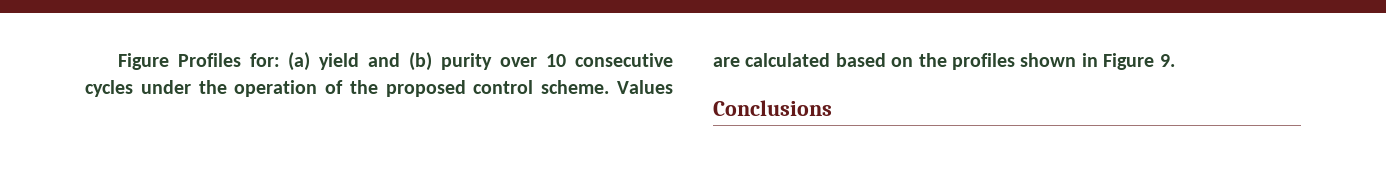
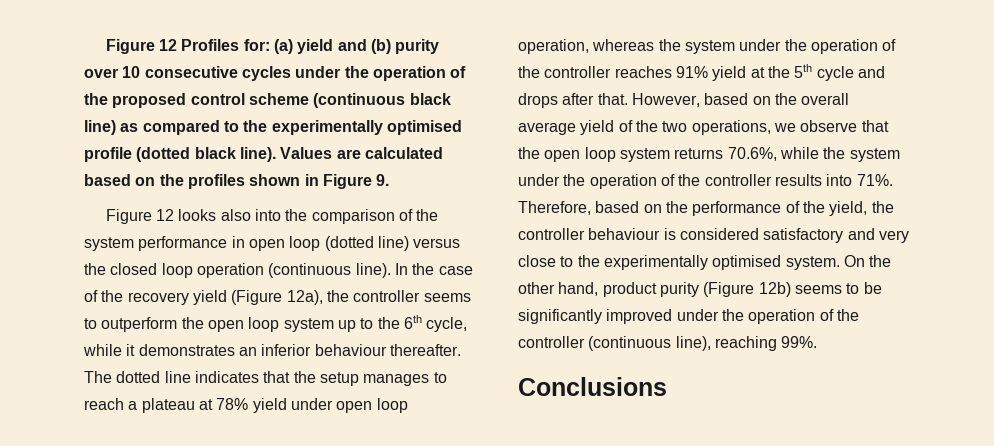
[117,53,169,70] Figure -> [105,39,177,54] Figure 12
[541,80,610,94] scheme. -> [248,93,451,108] [84,120,462,135] [84,147,276,162] scheme (continuous black line) as compared to the experimentally optimised profile (dotted black line).
(1175, 60) none -> [105,209,439,224] [84,236,461,251] [84,263,473,278] [84,290,471,305] [84,315,468,332] [83,344,461,356] [84,371,447,386] [84,398,408,413] [518,39,897,54] [518,64,885,81] [518,93,850,108] [518,120,889,135] [518,147,900,162] [518,174,893,189] [518,201,894,216] [518,228,909,243] [518,255,892,270] [518,282,882,297] [518,309,859,324] [518,336,818,351] // Figure 12 looks also into the comparison of the system performance in open loop (dotted line) versus the closed loop operation (continuous line). In the case of the recovery yield (Figure 12a), the controller seems to outperform the open loop system up to the 6th cycle, while it demonstrates an inferior behaviour thereafter. The dotted line indicates that the setup manages to reach a plateau at 78% yield under open loop operation, whereas the system under the operation of the controller reaches 91% yield at the 5th cycle and drops after that. However, based on the overall average yield of the two operations, we observe that the open loop system returns 70.6%, while the system under the operation of the controller results into 71%. Therefore, based on the performance of the yield, the controller behaviour is considered satisfactory and very close to the experimentally optimised system. On the other hand, product purity (Figure 12b) seems to be significantly improved under the operation of the controller (continuous line), reaching 99%.

